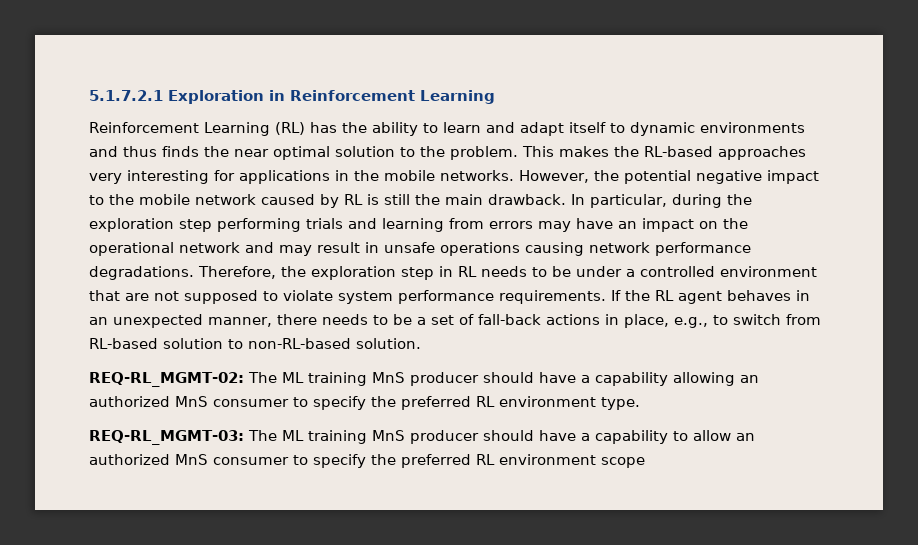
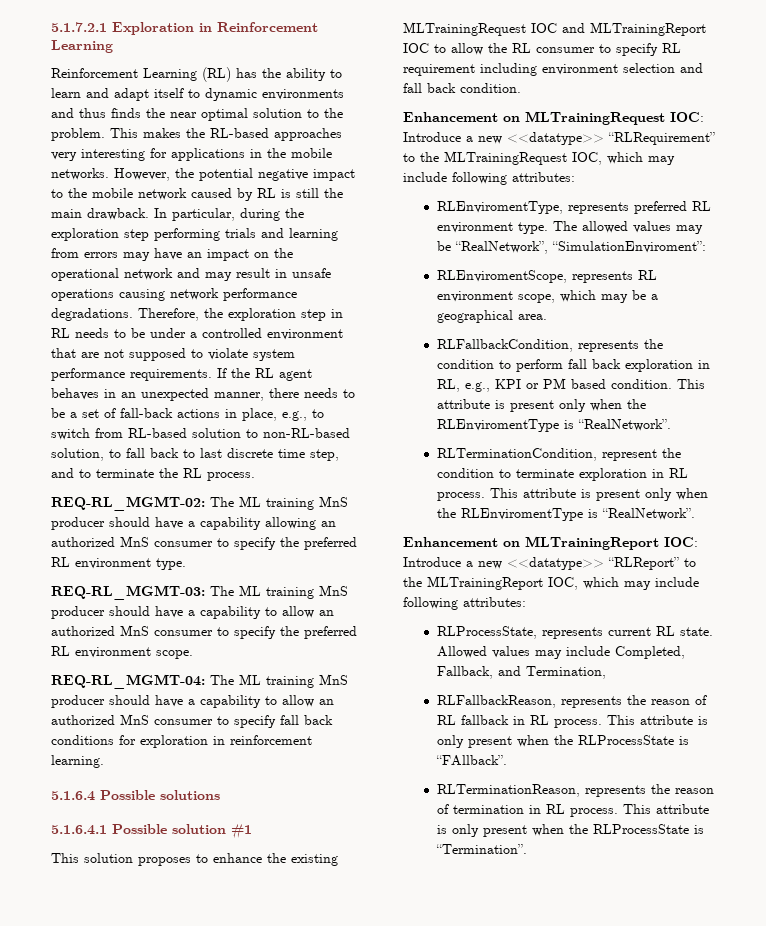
[356,338,421,349] solution. -> [51,448,339,461] [51,468,255,481] solution, to fall back to last discrete time step, and to terminate the RL process.
[601,457,645,468] scope -> [156,650,193,659] [51,674,348,689] [51,695,334,708] [51,714,333,728] [51,735,312,748] [51,755,104,768] [51,790,220,801] [51,824,252,839] [51,853,338,866] [403,22,706,36] [403,43,681,56] [403,63,703,76] [403,83,521,93] [403,111,704,125] [403,132,715,145] [403,151,675,165] [403,172,575,185] [436,201,711,214] [436,221,703,234] [436,241,706,254] [436,270,657,283] [436,290,658,303] [436,310,547,323] [436,339,663,352] [436,359,710,372] [436,378,705,392] [436,399,646,412] [436,419,671,432] [436,448,681,461] [436,468,688,481] [436,488,708,501] [436,508,695,521] [403,536,698,550] [403,557,696,570] [403,576,699,590] [403,597,526,610] [436,626,713,639] [436,646,685,659] [436,666,606,679] [436,695,707,708] [436,715,708,728] [436,735,689,748] [435,755,507,766] [436,784,714,797] [436,804,709,817] [436,824,704,837] [435,844,527,854] scope. // REQ-RL_MGMT-04: The ML training MnS producer should have a capability to allow an authorized MnS consumer to specify fall back conditions for exploration in reinforcement learning. // 5.1.6.4 Possible solutions // 5.1.6.4.1 Possible solution #1 // This solution proposes to enhance the existing MLTrainingRequest IOC and MLTrainingReport IOC to allow the RL consumer to specify RL requirement including environment selection and fall back condition. // Enhancement on MLTrainingRequest IOC: Introduce a new <<datatype>> “RLRequirement” to the MLTrainingRequest IOC, which may include following attributes: // RLEnviromentType, represents preferred RL environment type. The allowed values may be “RealNetwork”, “SimulationEnviroment”: // RLEnviromentScope, represents RL environment scope, which may be a geographical area. // RLFallbackCondition, represents the condition to perform fall back exploration in RL, e.g., KPI or PM based condition. This attribute is present only when the RLEnviromentType is “RealNetwork”. // RLTerminationCondition, represent the condition to terminate exploration in RL process. This attribute is present only when the RLEnviromentType is “RealNetwork”. // Enhancement on MLTrainingReport IOC: Introduce a new <<datatype>> “RLReport” to the MLTrainingReport IOC, which may include following attributes: // RLProcessState, represents current RL state. Allowed values may include Completed, Fallback, and Termination, // RLFallbackReason, represents the reason of RL fallback in RL process. This attribute is only present when the RLProcessState is “FAllback”. // RLTerminationReason, represents the reason of termination in RL process. This attribute is only present when the RLProcessState is “Termination”.

